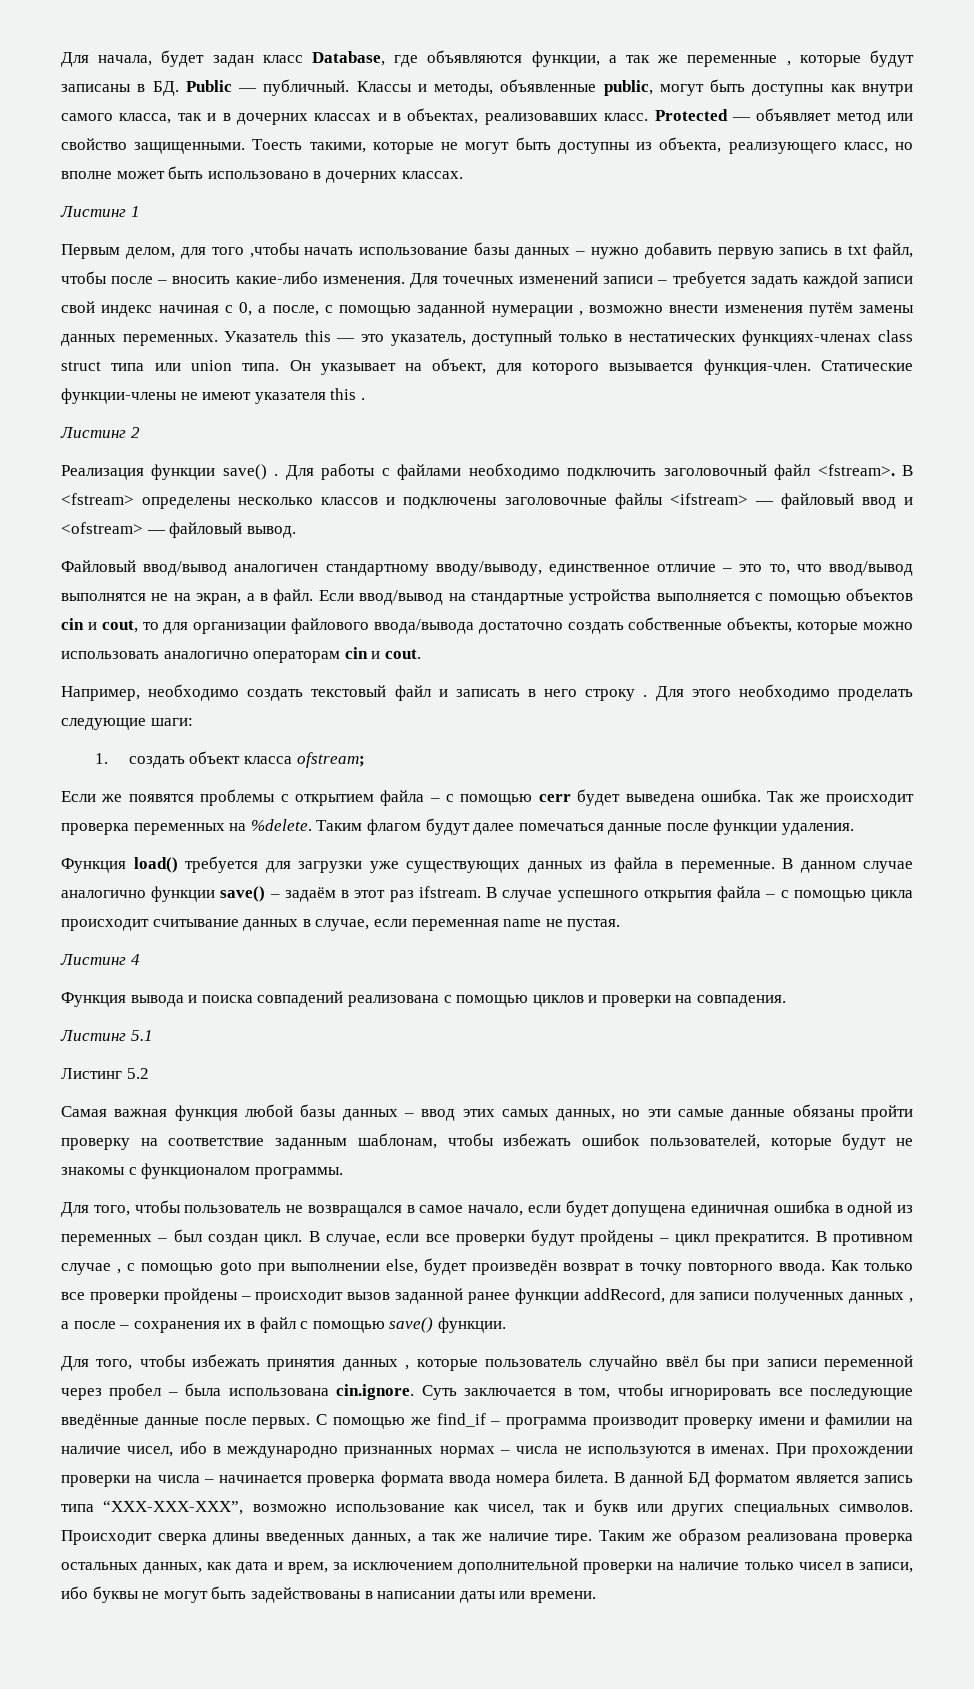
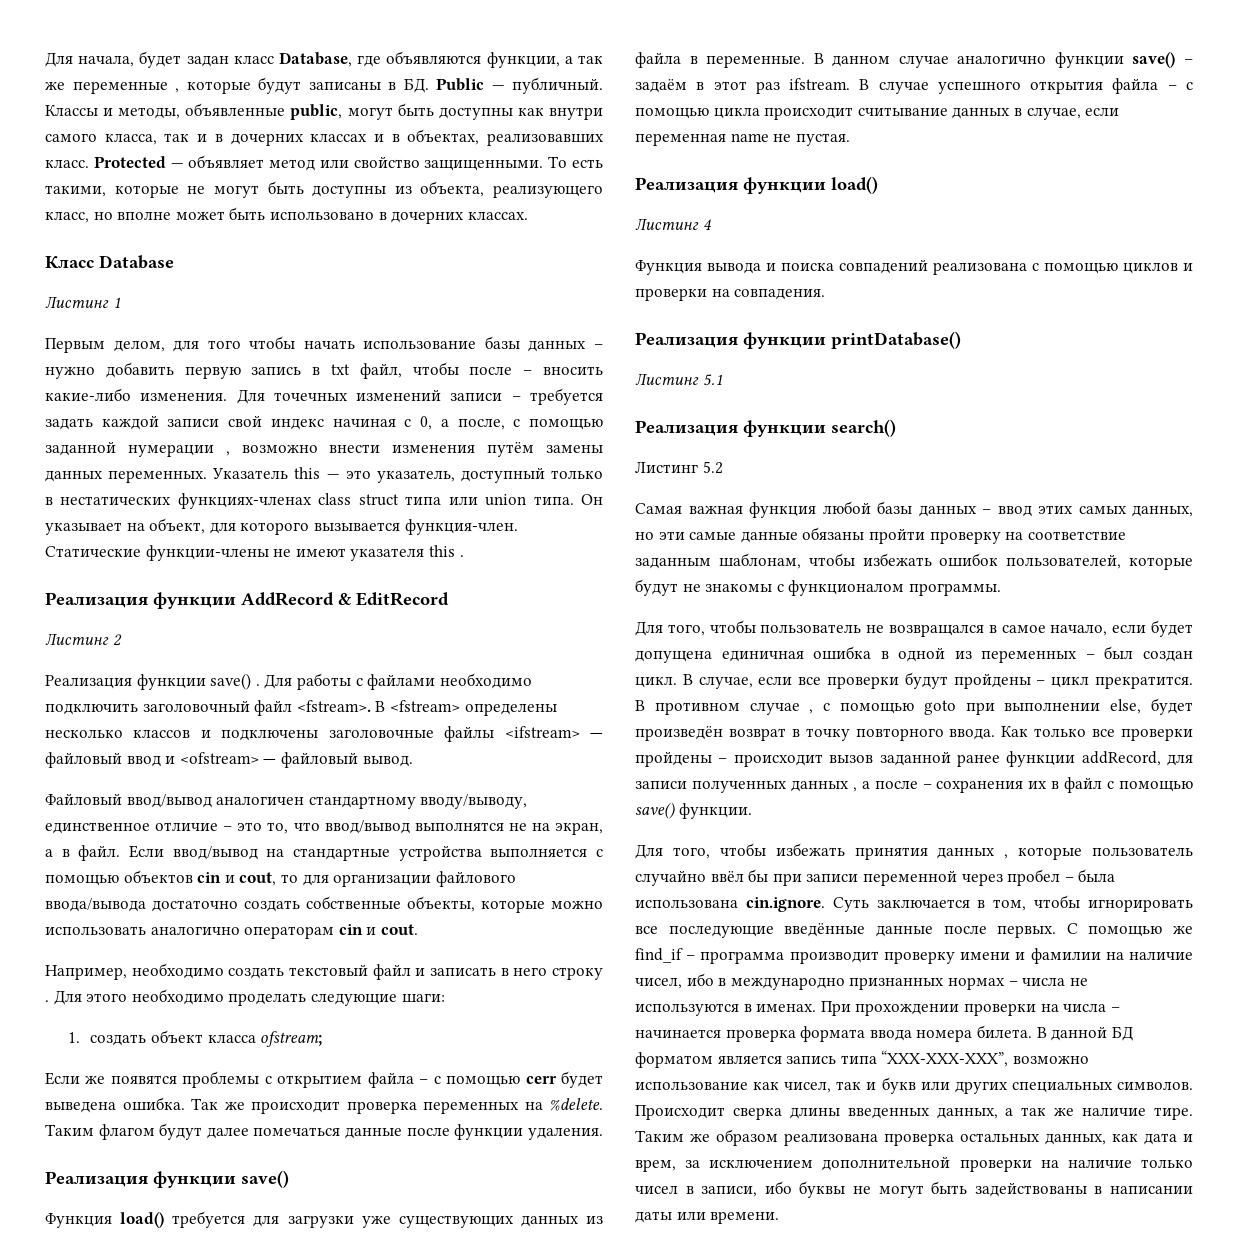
[252,139,303,150] Тоесть -> [548,156,603,168] То есть
(463, 175) none -> [45,255,174,269] // Класс Database
[249,242,300,258] ,чтобы -> [249,336,296,349] чтобы
(365, 399) none -> [45,592,449,609] // Реализация функции AddRecord & EditRecord
(855, 829) none -> [45,1170,289,1188] // Реализация функции save()
(621, 925) none -> [635,176,878,194] // Реализация функции load()
(787, 1001) none -> [635,331,961,349] // Реализация функции printDatabase()
(153, 1035) none -> [635,419,896,437] // Реализация функции search()

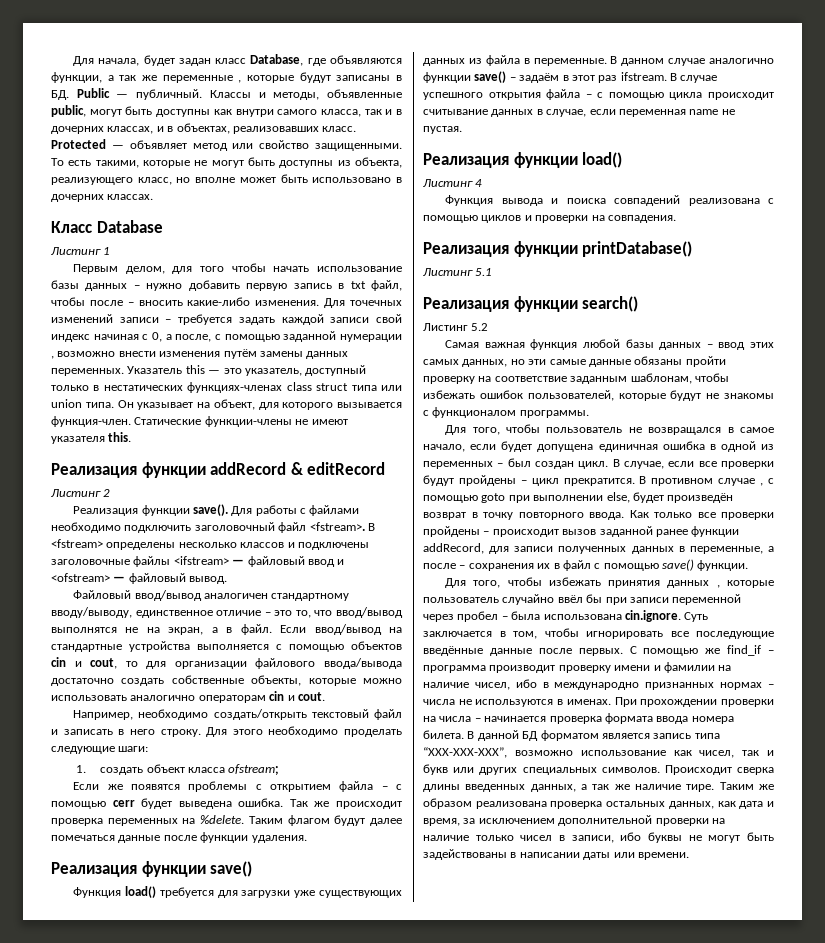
[310,133,368,142] классах -> [107,126,154,134] классах,
[428,545,464,557] [45,592,449,609] this . // Реализация функции AddRecord & EditRecord -> [108,432,132,442] [51,462,386,478] this. // Реализация функции addRecord & editRecord
[210,673,260,690] save() . -> [192,504,228,516] save().
[228,967,285,979] создать -> [213,709,307,720] создать/открыть
[552,967,604,980] [45,1000,49,1002] строку . -> [160,729,201,737] строку.
[852,787,857,792] , -> [678,546,763,554] в переменные,
[635,1159,676,1172] врем, -> [423,818,460,826] время,

